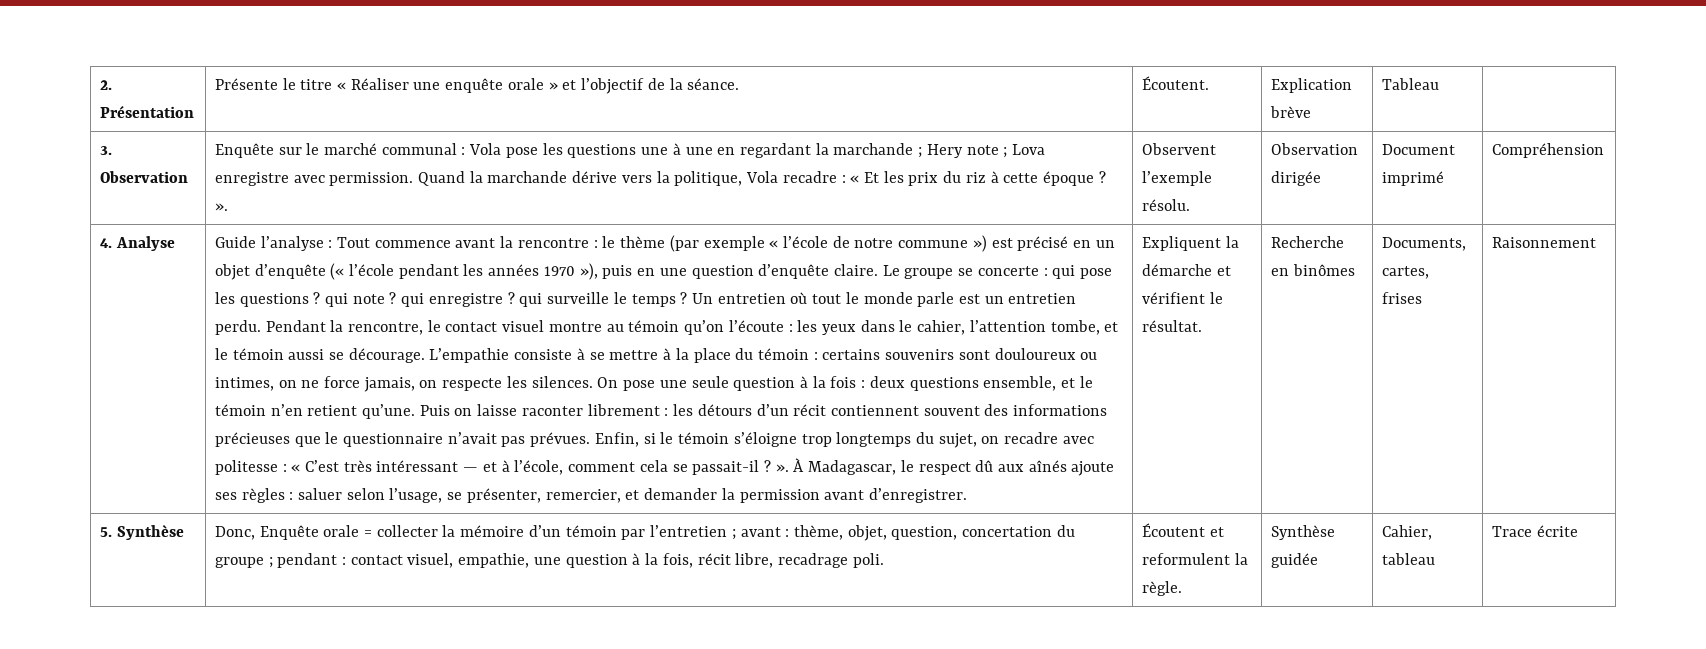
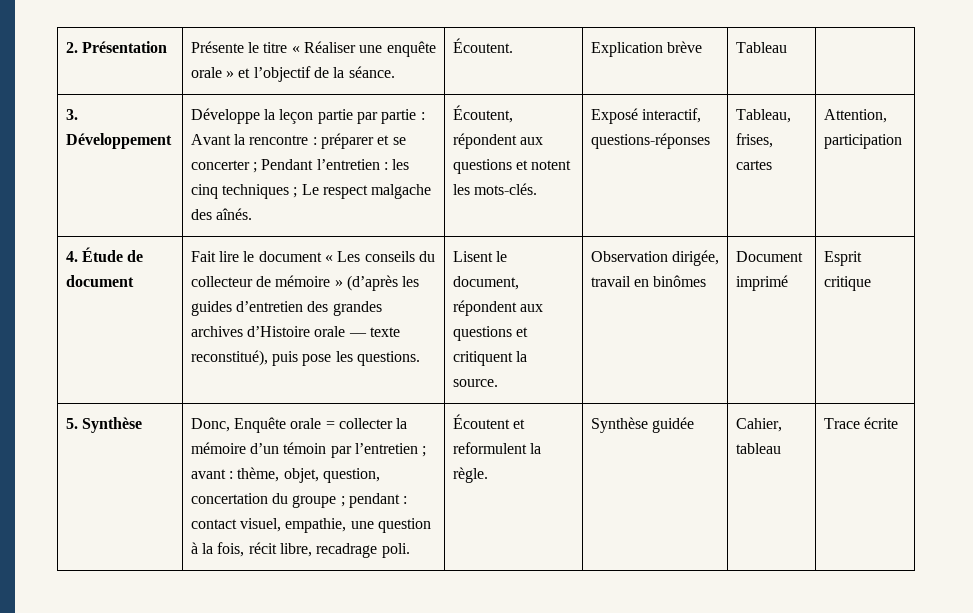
[99,171,188,183] [214,143,1046,158] [214,171,1106,186] [214,203,228,211] [1141,143,1216,155] [1141,171,1212,186] [1141,199,1190,211] [1270,143,1358,155] [1270,171,1321,186] [1381,144,1455,155] [1381,171,1444,186] [1491,143,1604,158] [99,236,175,251] [214,235,1115,252] [214,263,1113,280] [214,292,1077,307] [214,320,1119,335] [214,348,1098,363] [214,376,1093,392] [214,404,1108,419] [214,432,1094,448] [214,458,1115,476] [214,488,967,503] [1141,236,1239,251] [1141,264,1231,276] [1141,292,1223,304] [1141,320,1202,332] [1270,236,1344,248] [1270,264,1355,276] [1381,237,1466,251] [1381,266,1429,279] [1381,292,1422,304] [1491,237,1596,248] Observation | Enquête sur le marché communal : Vola pose les questions une à une en regardant la marchande ; Hery note ; Lova enregistre avec permission. Quand la marchande dérive vers la politique, Vola recadre : « Et les prix du riz à cette époque ? ». | Observent l’exemple résolu. | Observation dirigée | Document imprimé | Compréhension // 4. Analyse | Guide l’analyse : Tout commence avant la rencontre : le thème (par exemple « l’école de notre commune ») est précisé en un objet d’enquête (« l’école pendant les années 1970 »), puis en une question d’enquête claire. Le groupe se concerte : qui pose les questions ? qui note ? qui enregistre ? qui surveille le temps ? Un entretien où tout le monde parle est un entretien perdu. Pendant la rencontre, le contact visuel montre au témoin qu’on l’écoute : les yeux dans le cahier, l’attention tombe, et le témoin aussi se décourage. L’empathie consiste à se mettre à la place du témoin : certains souvenirs sont douloureux ou intimes, on ne force jamais, on respecte les silences. On pose une seule question à la fois : deux questions ensemble, et le témoin n’en retient qu’une. Puis on laisse raconter librement : les détours d’un récit contiennent souvent des informations précieuses que le questionnaire n’avait pas prévues. Enfin, si le témoin s’éloigne trop longtemps du sujet, on recadre avec politesse : « C’est très intéressant — et à l’école, comment cela se passait-il ? ». À Madagascar, le respect dû aux aînés ajoute ses règles : saluer selon l’usage, se présenter, remercier, et demander la permission avant d’enregistrer. | Expliquent la démarche et vérifient le résultat. | Recherche en binômes | Documents, cartes, frises | Raisonnement -> [65,133,172,149] [190,108,425,124] [190,133,406,149] [190,159,410,173] [190,184,432,199] [190,208,252,220] [452,105,513,123] [452,133,543,149] [452,159,572,174] [452,183,537,195] [590,108,701,124] [590,133,710,149] [735,109,791,123] [735,133,773,148] [735,160,772,170] [823,109,887,123] [823,134,902,149] [65,247,144,262] [65,275,134,287] [190,251,435,262] [190,275,420,291] [190,301,382,316] [190,326,400,337] [190,350,420,366] [452,251,507,262] [452,276,519,290] [452,300,543,316] [452,326,528,341] [452,351,527,366] [452,379,498,387] [590,250,719,266] [590,275,707,287] [735,251,803,262] [735,275,788,291] [823,251,862,266] [823,276,871,291] Développement | Développe la leçon partie par partie : Avant la rencontre : préparer et se concerter ; Pendant l’entretien : les cinq techniques ; Le respect malgache des aînés. | Écoutent, répondent aux questions et notent les mots-clés. | Exposé interactif, questions-réponses | Tableau, frises, cartes | Attention, participation // 4. Étude de document | Fait lire le document « Les conseils du collecteur de mémoire » (d’après les guides d’entretien des grandes archives d’Histoire orale — texte reconstitué), puis pose les questions. | Lisent le document, répondent aux questions et critiquent la source. | Observation dirigée, travail en binômes | Document imprimé | Esprit critique

